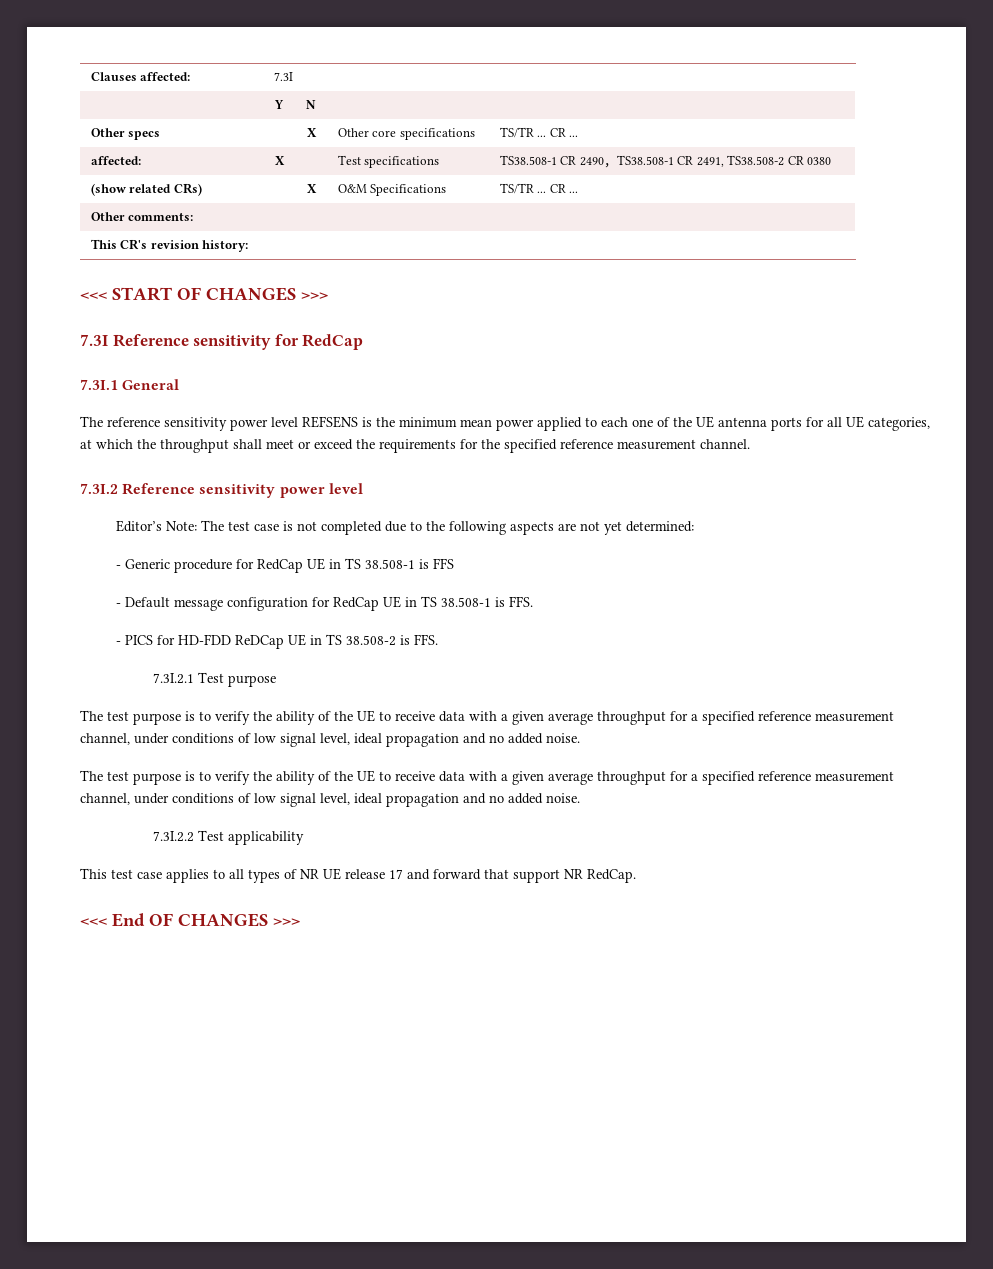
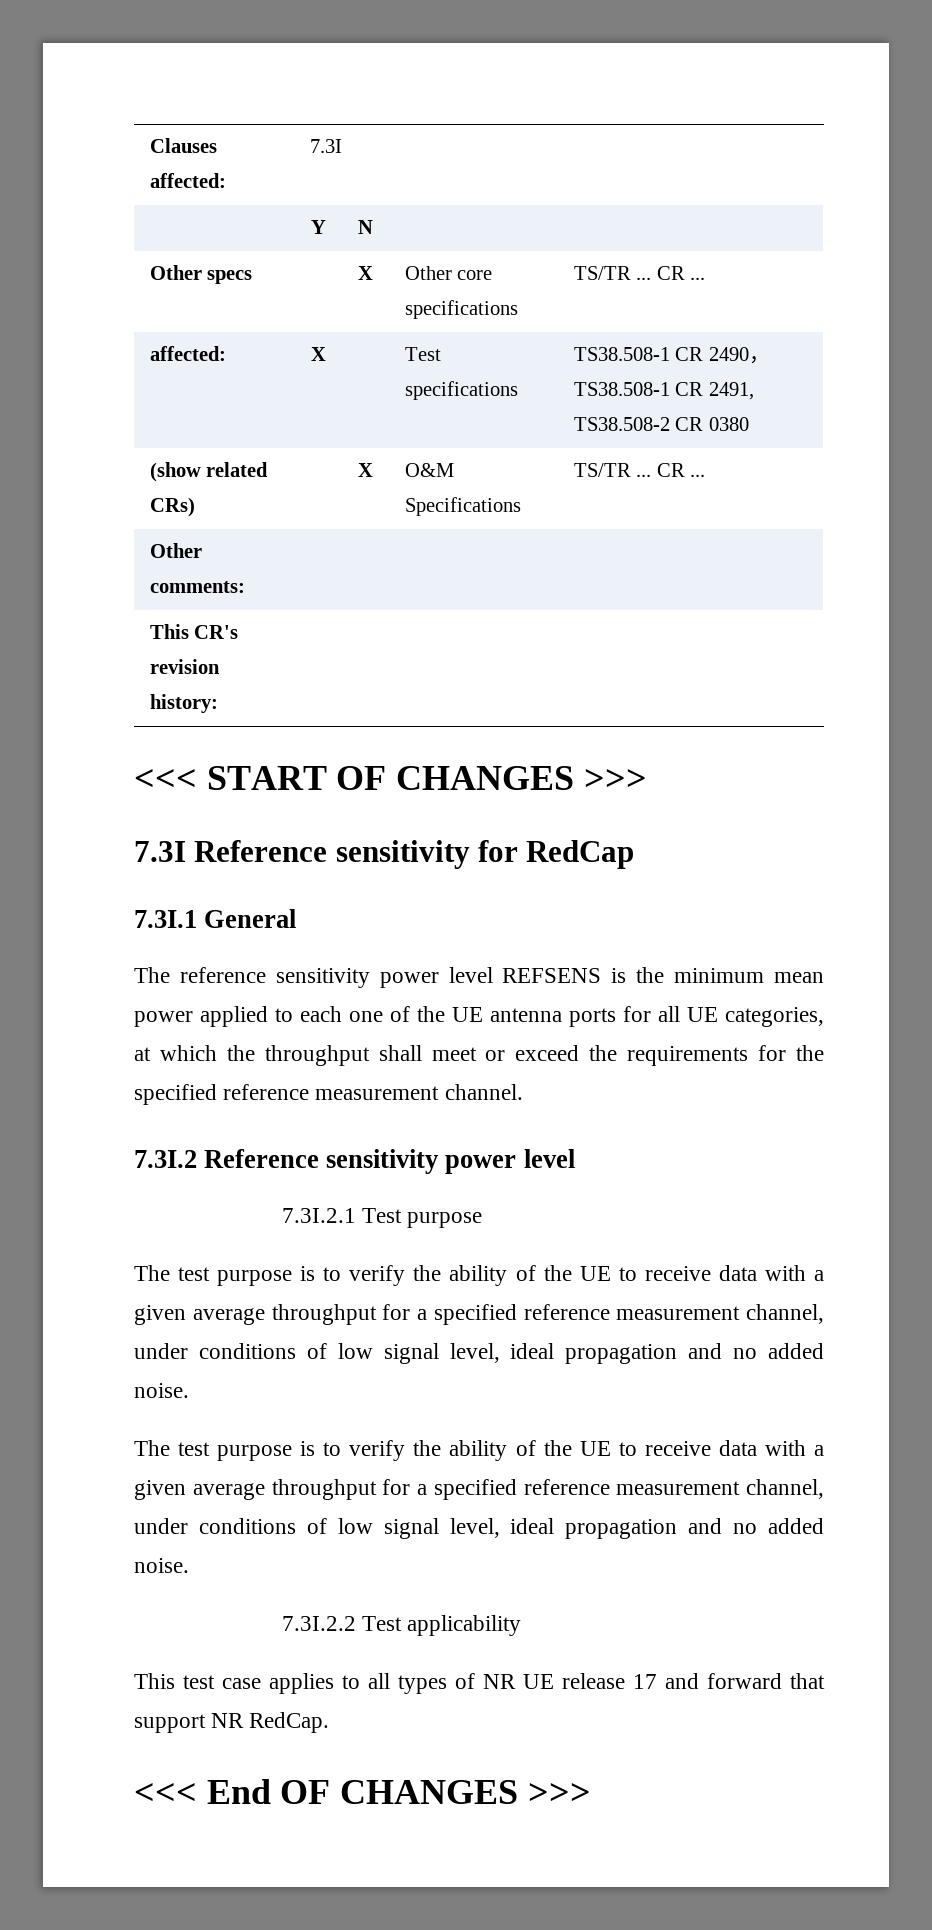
[116,520,695,535] [116,558,455,573] [116,596,534,611] [116,634,439,649] // Editor’s Note: The test case is not completed due to the following aspects are not yet determined: // - Generic procedure for RedCap UE in TS 38.508-1 is FFS // - Default message configuration for RedCap UE in TS 38.508-1 is FFS. // - PICS for HD-FDD ReDCap UE in TS 38.508-2 is FFS. -> (575, 1158) none

